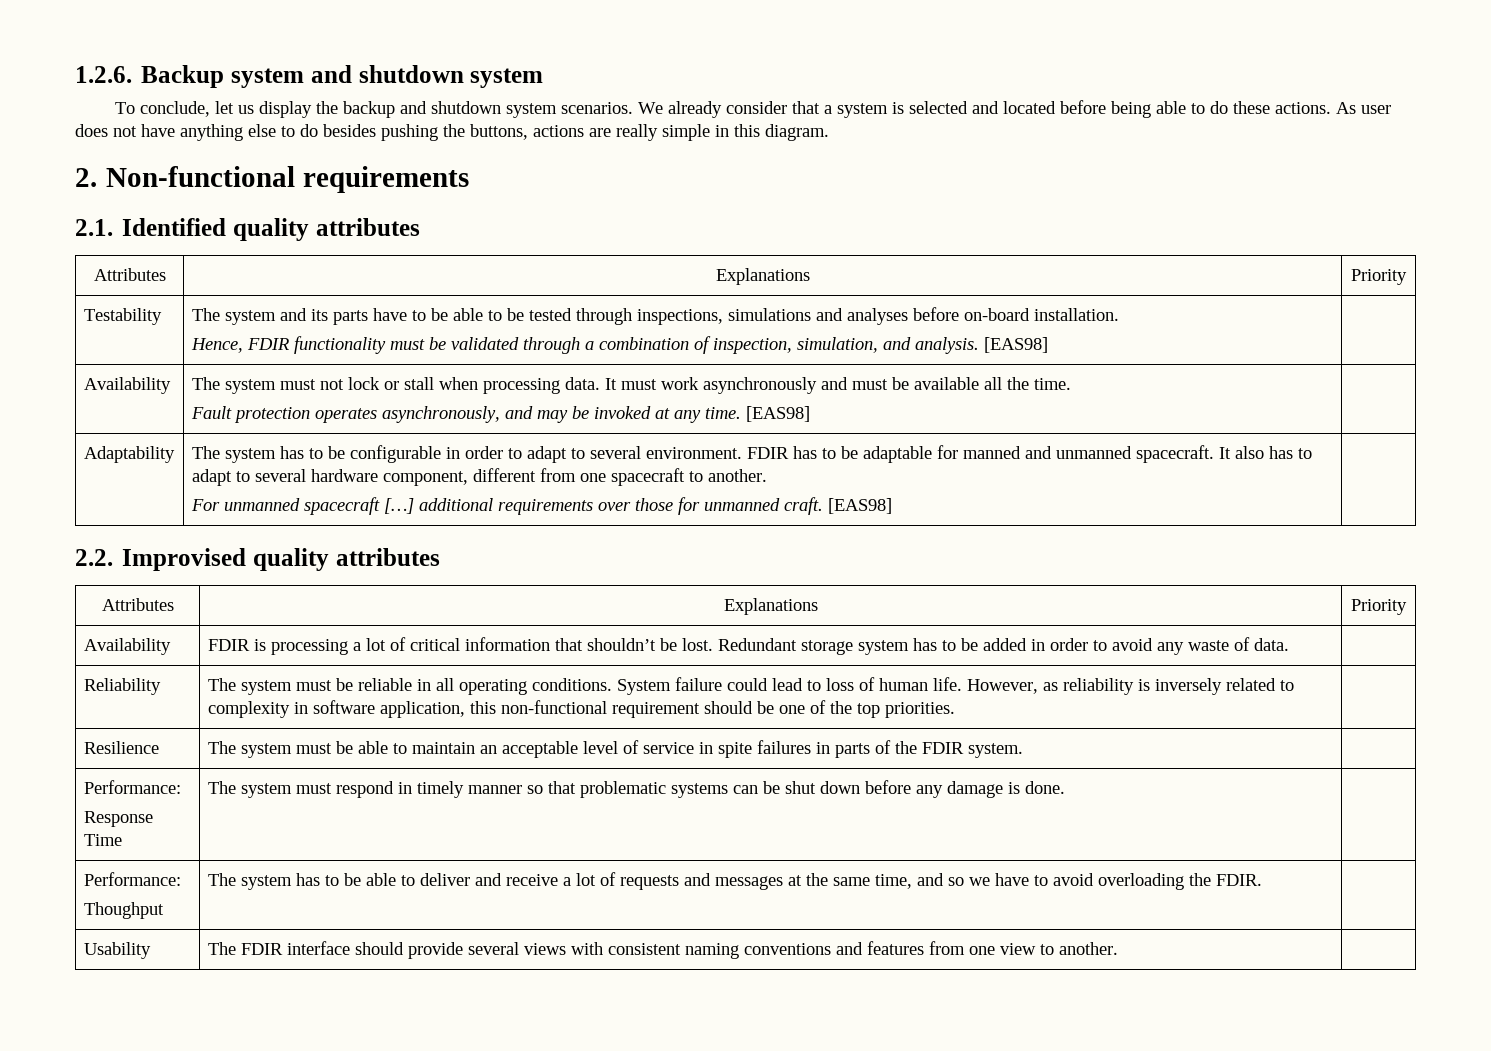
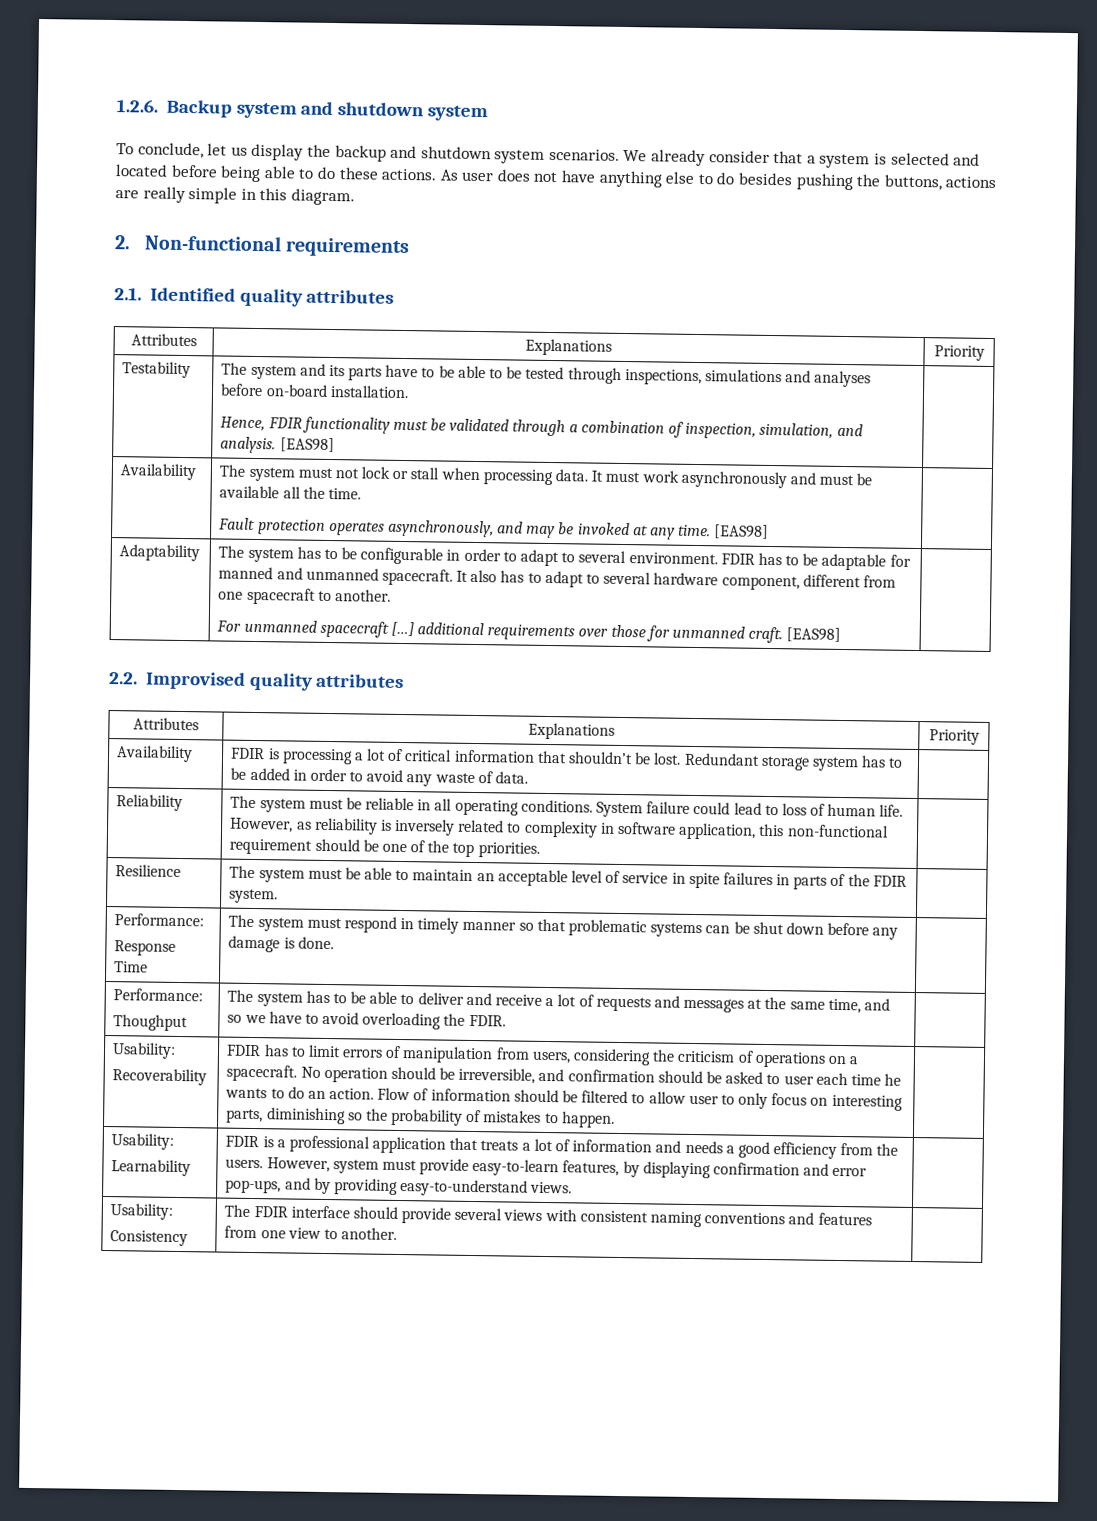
[83,942,151,959] Usability -> [112,1042,177,1059] [112,1068,208,1086] [226,1044,860,1068] [226,1064,902,1086] [225,1086,903,1111] [226,1107,615,1128] [111,1133,175,1150] [111,1159,192,1177] [225,1135,899,1159] [225,1157,868,1179] [225,1177,573,1197] [110,1203,174,1220] [110,1230,189,1247] Usability: // Recoverability | FDIR has to limit errors of manipulation from users, considering the criticism of operations on a spacecraft. No operation should be irreversible, and confirmation should be asked to user each time he wants to do an action. Flow of information should be filtered to allow user to only focus on interesting parts, diminishing so the probability of mistakes to happen. | // Usability: // Learnability | FDIR is a professional application that treats a lot of information and needs a good efficiency from the users. However, system must provide easy-to-learn features, by displaying confirmation and error pop-ups, and by providing easy-to-understand views. | // Usability: // Consistency

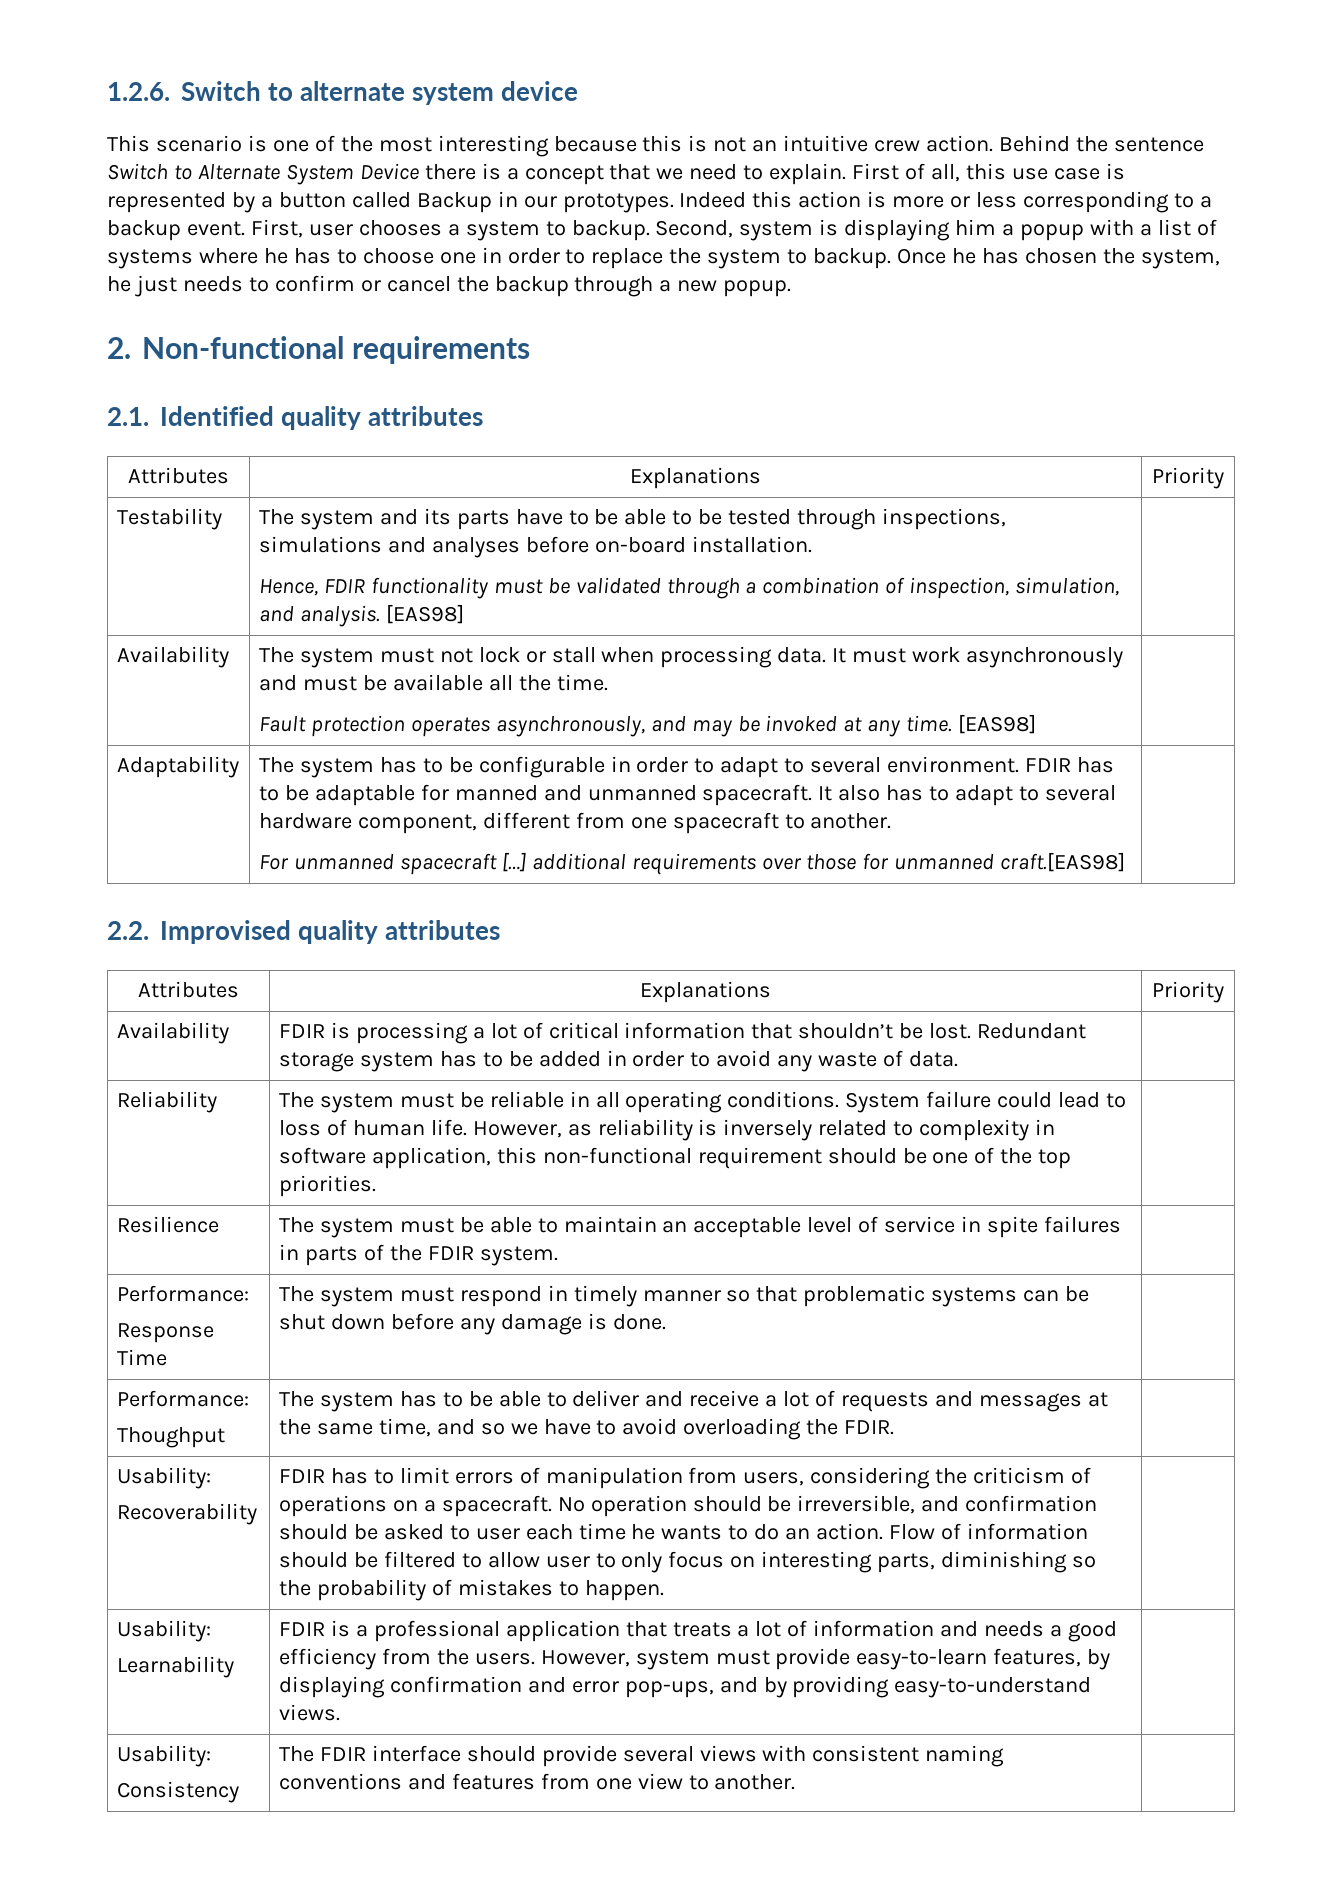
[165,99,489,122] [116,142,981,169] [115,164,997,191] [115,186,355,206] Backup system and shutdown system // To conclude, let us display the backup and shutdown system scenarios. We already consider that a system is selected and located before being able to do these actions. As user does not have anything else to do besides pushing the buttons, actions are really simple in this diagram. -> [181,81,579,105] [107,135,1204,157] [107,163,1125,185] [107,191,1212,213] [107,219,1217,241] [107,247,1220,269] [107,275,792,297] Switch to alternate system device // This scenario is one of the most interesting because this is not an intuitive crew action. Behind the sentence Switch to Alternate System Device there is a concept that we need to explain. First of all, this use case is represented by a button called Backup in our prototypes. Indeed this action is more or less corresponding to a backup event. First, user chooses a system to backup. Second, system is displaying him a popup with a list of systems where he has to choose one in order to replace the system to backup. Once he has chosen the system, he just needs to confirm or cancel the backup through a new popup.
[748,626,842,644] craft. [EAS98] -> [1000,852,1126,872] craft.[EAS98]

